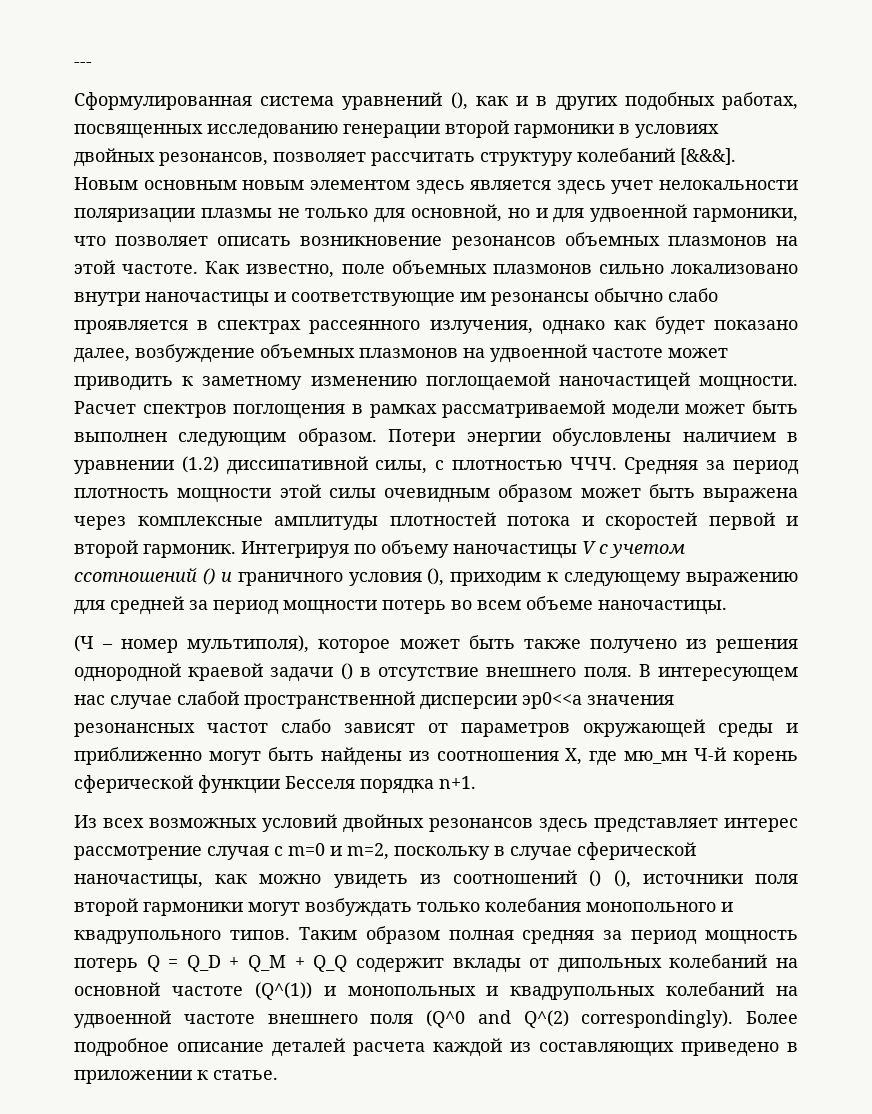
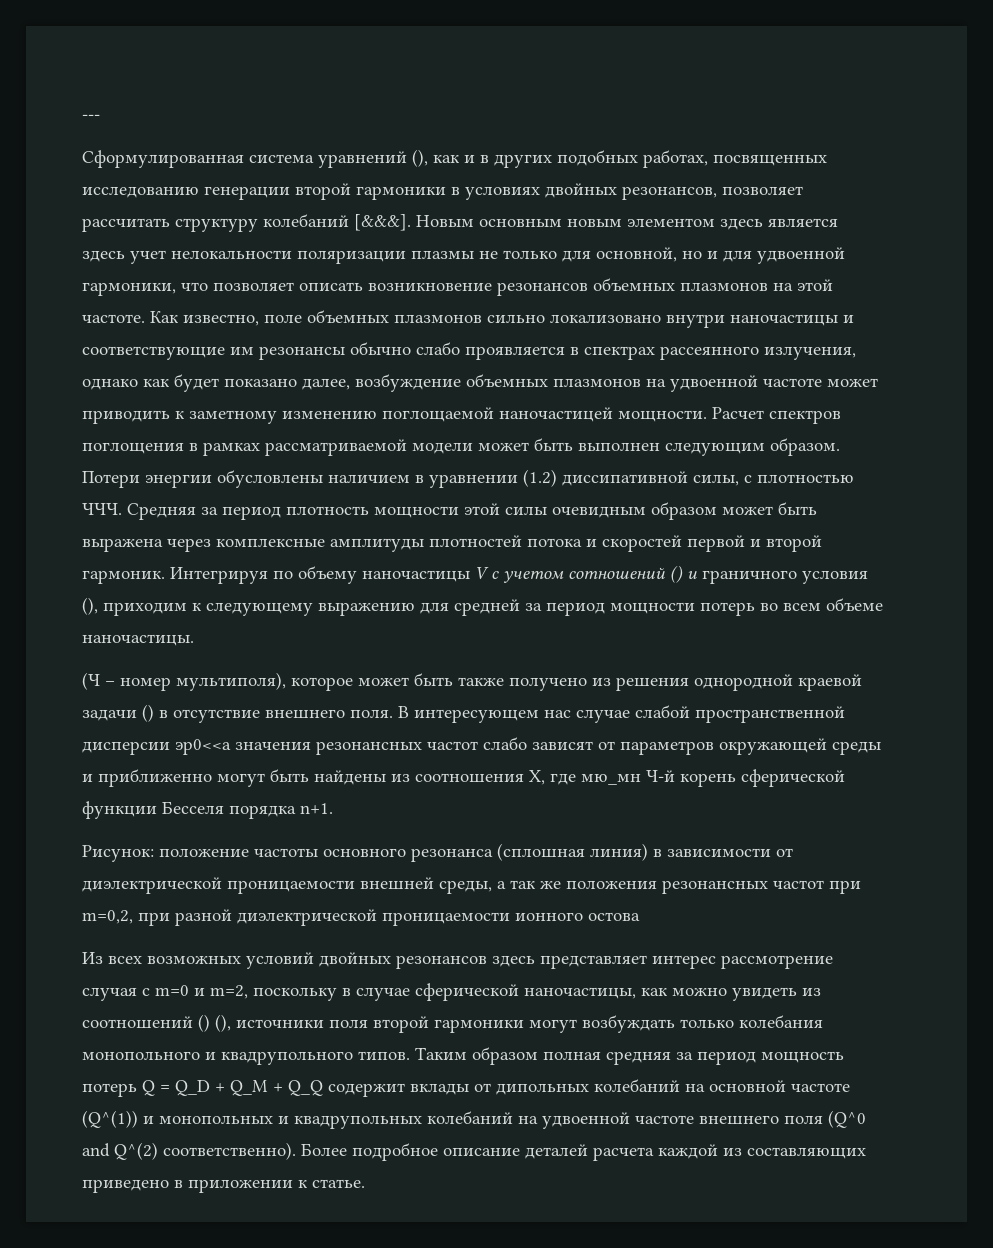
[74,567,197,582] ссотношений -> [568,567,665,579] сотношений
(476, 782) none -> [82,843,793,862] [82,877,861,894] [82,909,640,926] // Рисунок: положение частоты основного резонанса (сплошная линия) в зависимости от диэлектрической проницаемости внешней среды, а так же положения резонансных частот при m=0,2, при разной диэлектрической проницаемости ионного остова
[581,1010,734,1028] correspondingly). -> [163,1142,296,1160] соответственно).

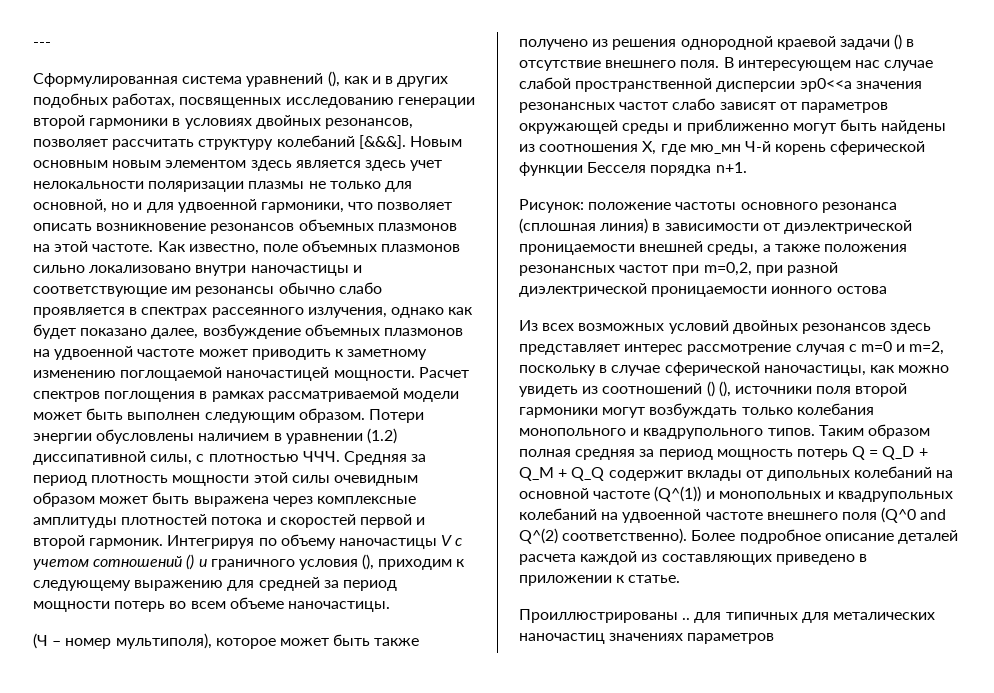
[510,880,561,889] так же -> [774,244,820,252] также
(365, 1183) none -> [519,609,935,623] [519,633,775,644] // Проиллюстрированы .. для типичных для металических наночастиц значениях параметров

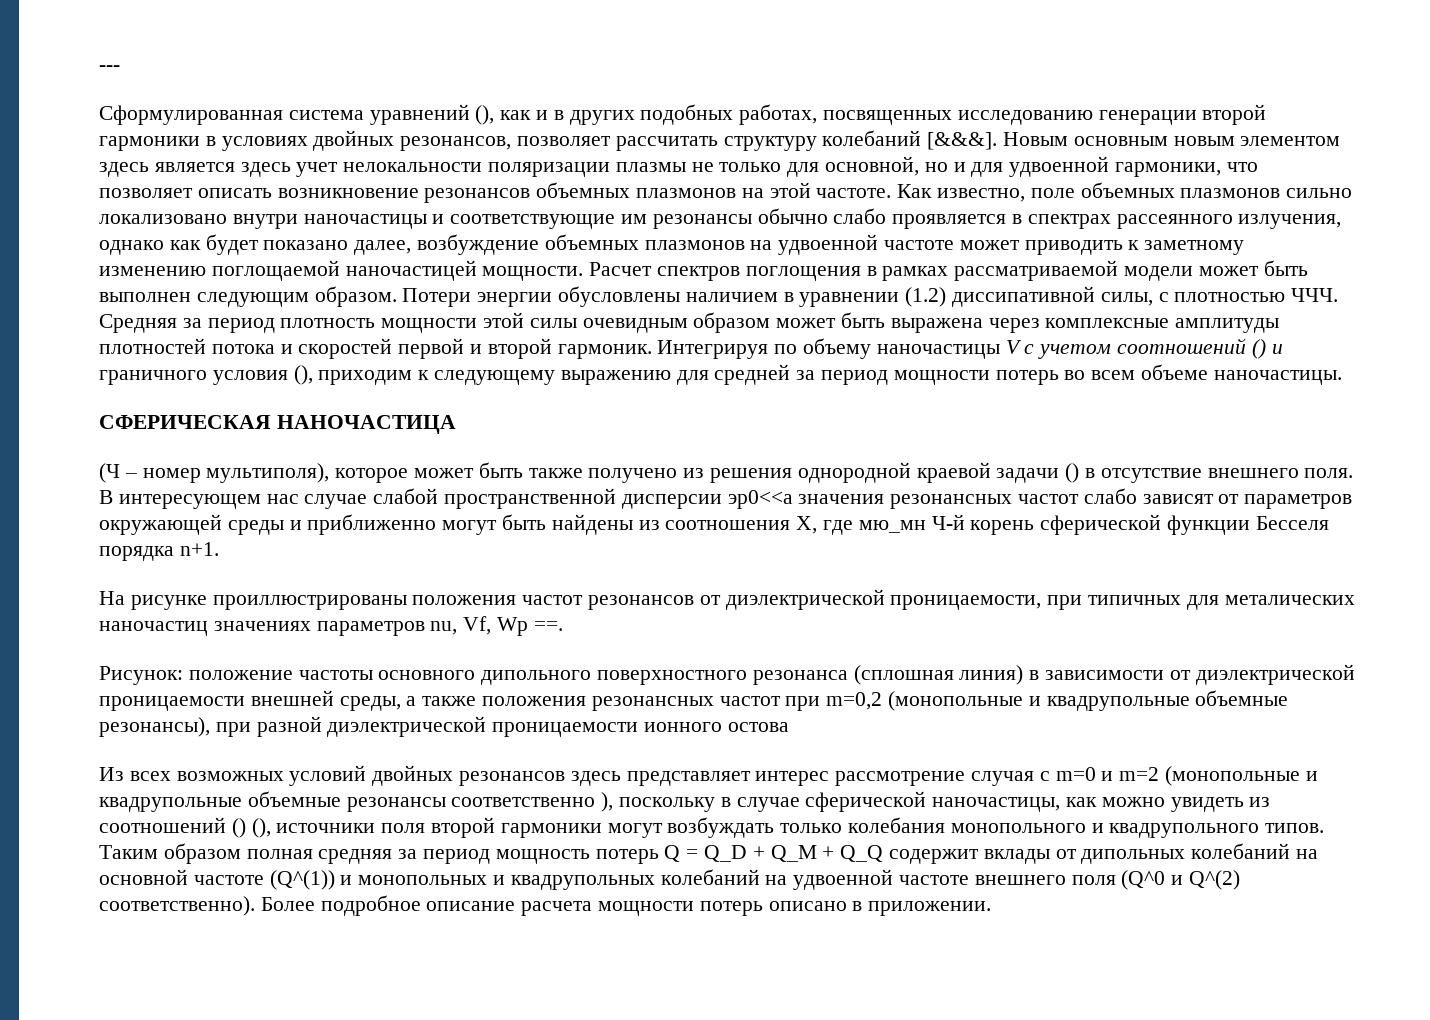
[93,556,183,567] сотношений -> [1117,338,1247,354] соотношений
(390, 606) none -> [99,415,456,434] // СФЕРИЧЕСКАЯ НАНОЧАСТИЦА
(747, 167) none -> [99,589,1355,610] [99,616,563,636] // На рисунке проиллюстрированы положения частот резонансов от диэлектрической проницаемости, при типичных для металических наночастиц значениях параметров nu, Vf, Wp ==.
(818, 206) none -> [481,670,748,685] дипольного поверхностного
[703,262,752,276] m=0,2, -> [826,690,1289,711] [99,717,210,737] m=0,2 (монопольные и квадрупольные объемные резонансы),
[909,341,945,355] m=2, -> [1119,766,1318,786] [99,791,614,812] m=2 (монопольные и квадрупольные объемные резонансы соответственно ),
[920,509,947,520] and -> [1171,875,1184,885] и
[897,530,958,544] [519,551,867,565] [519,575,681,586] [519,609,935,623] [519,633,775,644] деталей расчета каждой из составляющих приведено в приложении к статье. // Проиллюстрированы .. для типичных для металических наночастиц значениях параметров -> [521,901,992,916] расчета мощности потерь описано в приложении.

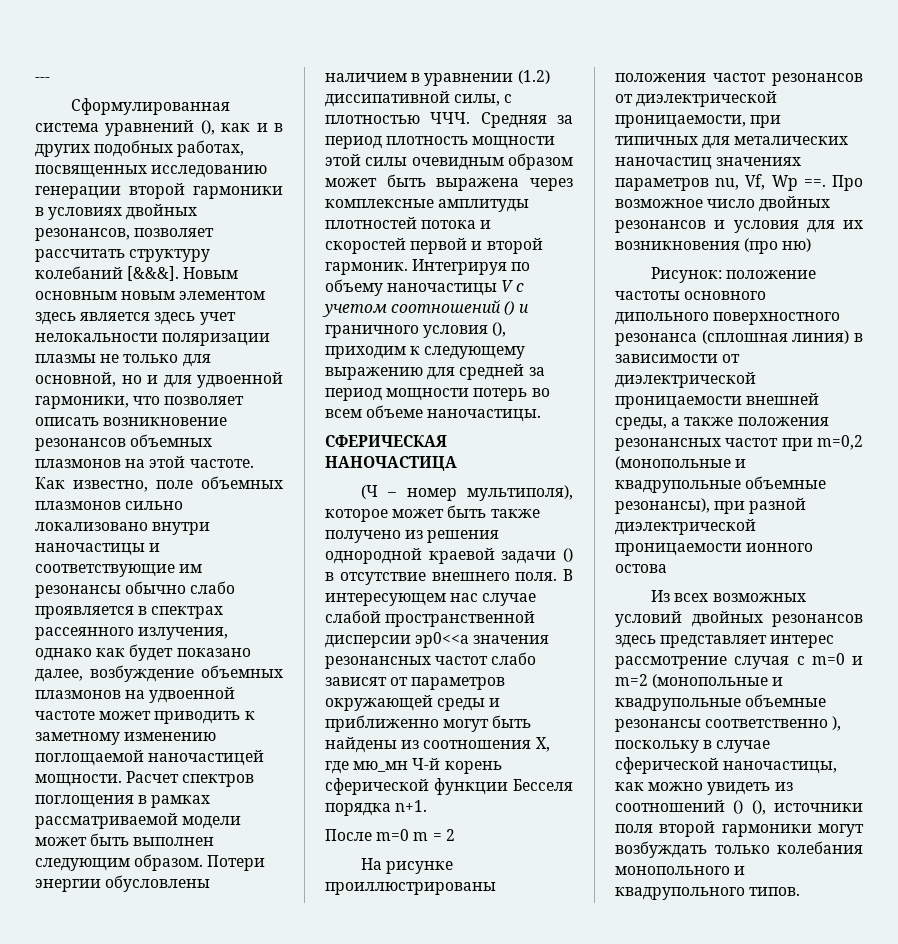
(219, 549) none -> [325,829,455,841] // После m=0 m = 2
(563, 626) none -> [832,175,863,191] [615,196,831,212] [615,220,863,233] [615,238,812,254] Про возможное число двойных резонансов и условия для их возникновения (про ню)
[99,843,1319,864] [99,869,1241,890] [99,895,992,916] Таким образом полная средняя за период мощность потерь Q = Q_D + Q_M + Q_Q содержит вклады от дипольных колебаний на основной частоте (Q^(1)) и монопольных и квадрупольных колебаний на удвоенной частоте внешнего поля (Q^0 и Q^(2) соответственно). Более подробное описание расчета мощности потерь описано в приложении. -> (801, 891) none

